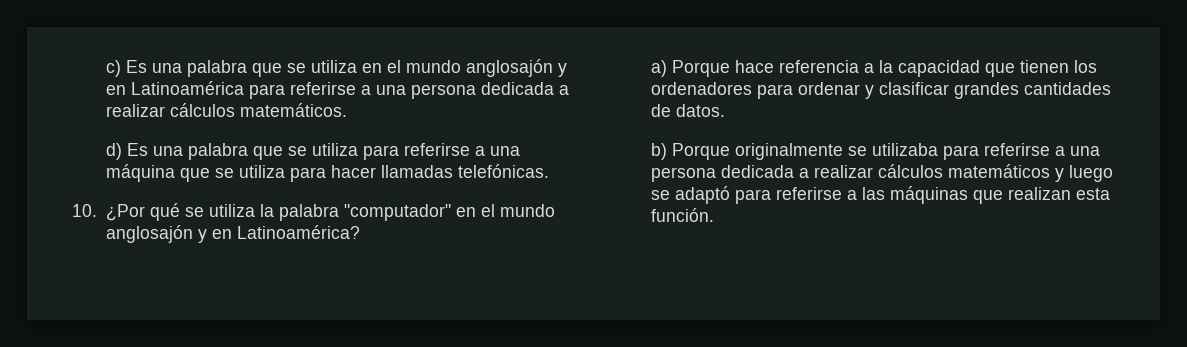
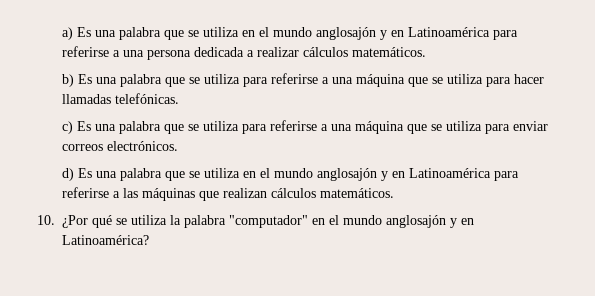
[106,60,122,77] c) -> [62,27,74,40] a)
[106,143,123,160] d) -> [62,74,75,87] b)
(550, 171) none -> [62,120,549,134] [62,141,179,151] [62,168,520,181] [62,187,395,201] // c) Es una palabra que se utiliza para referirse a una máquina que se utiliza para enviar correos electrónicos. // d) Es una palabra que se utiliza en el mundo anglosajón y en Latinoamérica para referirse a las máquinas que realizan cálculos matemáticos.
[651,60,1098,77] [651,82,1112,99] [651,104,726,117] [651,143,1101,160] [651,164,1114,182] [651,186,1111,204] [651,208,715,222] // a) Porque hace referencia a la capacidad que tienen los ordenadores para ordenar y clasificar grandes cantidades de datos. // b) Porque originalmente se utilizaba para referirse a una persona dedicada a realizar cálculos matemáticos y luego se adaptó para referirse a las máquinas que realizan esta función. -> (150, 240) none

